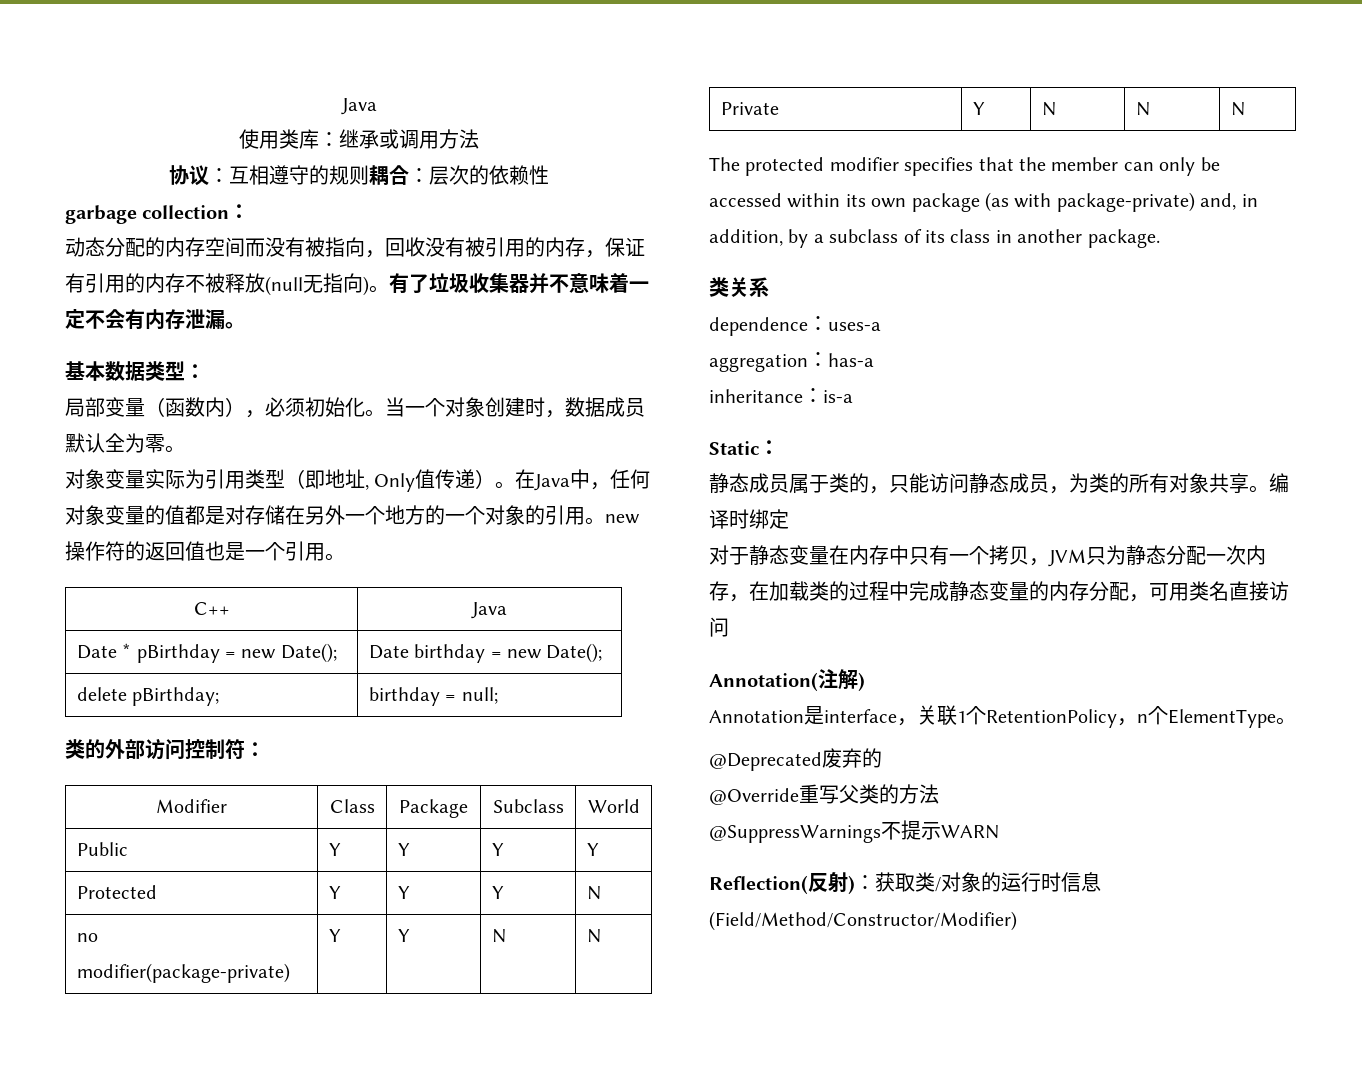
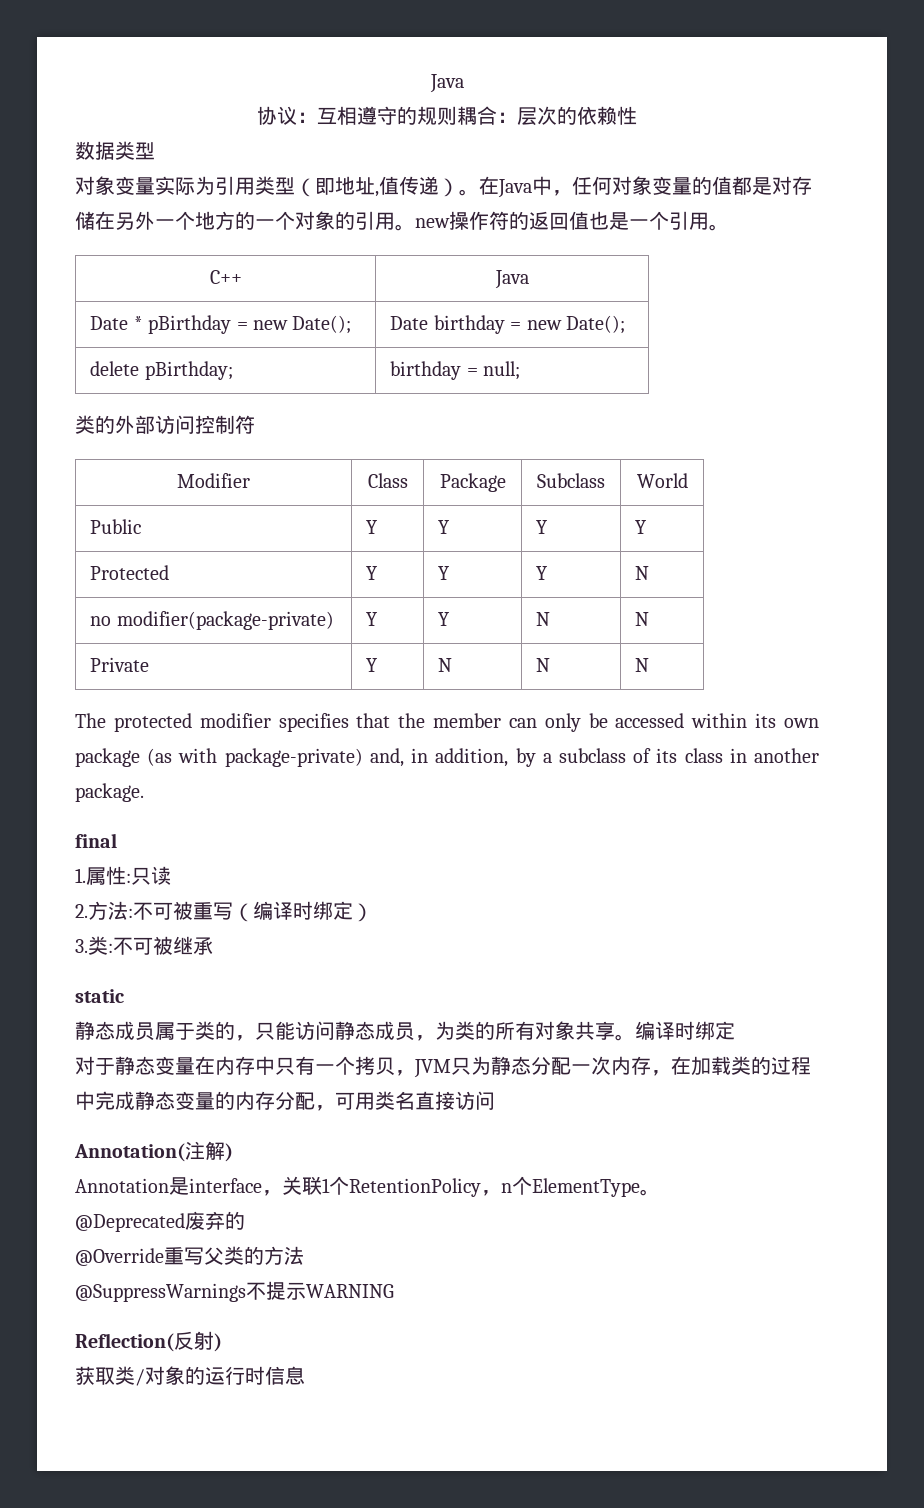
[340,98,377,115] [239,129,479,149] Java // 使用类库：继承或调用方法 -> [429,74,464,93] Java
[65,204,250,224] [65,237,645,258] [65,273,649,296] [65,309,245,330] [65,361,205,381] [65,397,645,418] [65,433,185,453] garbage collection： // 动态分配的内存空间而没有被指向，回收没有被引用的内存，保证有引用的内存不被释放(null无指向)。有了垃圾收集器并不意味着一定不会有内存泄漏。 // 基本数据类型： // 局部变量（函数内），必须初始化。当一个对象创建时，数据成员默认全为零。 -> [75,141,155,160] 数据类型
[374,473,416,492] Only -> (379, 194) none
[245,742,265,757] ： -> (255, 424) none
[709,277,769,297] [709,316,881,336] [709,352,874,372] [709,388,853,403] [709,440,779,455] 类关系 // dependence：uses-a // aggregation：has-a // inheritance：is-a // Static： -> [75,833,117,848] [75,866,171,885] [75,901,373,922] [75,936,213,955] [75,989,124,1003] final // 1.属性:只读 // 2.方法:不可被重写（编译时绑定） // 3.类:不可被继承 // static
[941,825,999,839] WARN -> [306,1284,394,1298] WARNING
[855,875,875,890] ： -> (222, 1342) //
[709,911,1017,931] (Field/Method/Constructor/Modifier) -> (305, 1375) none

